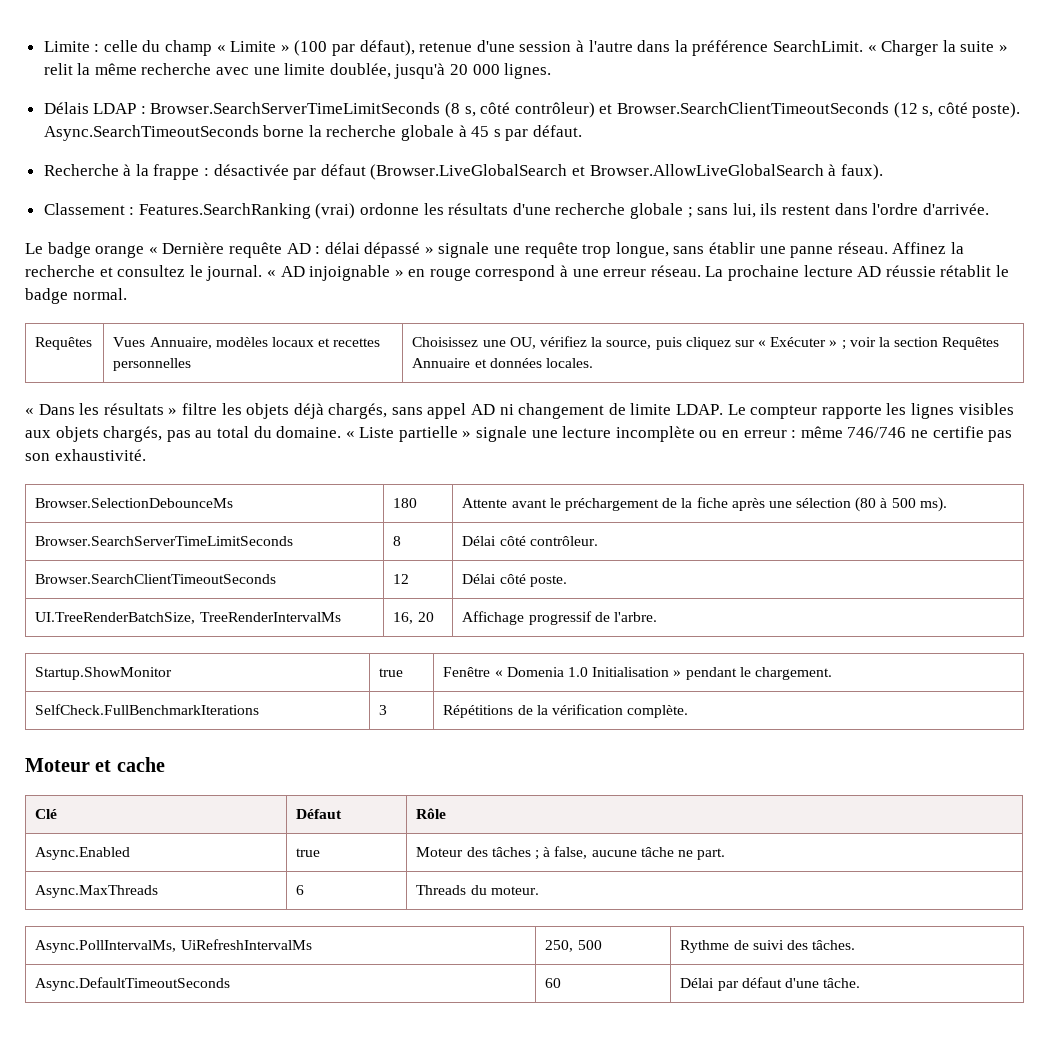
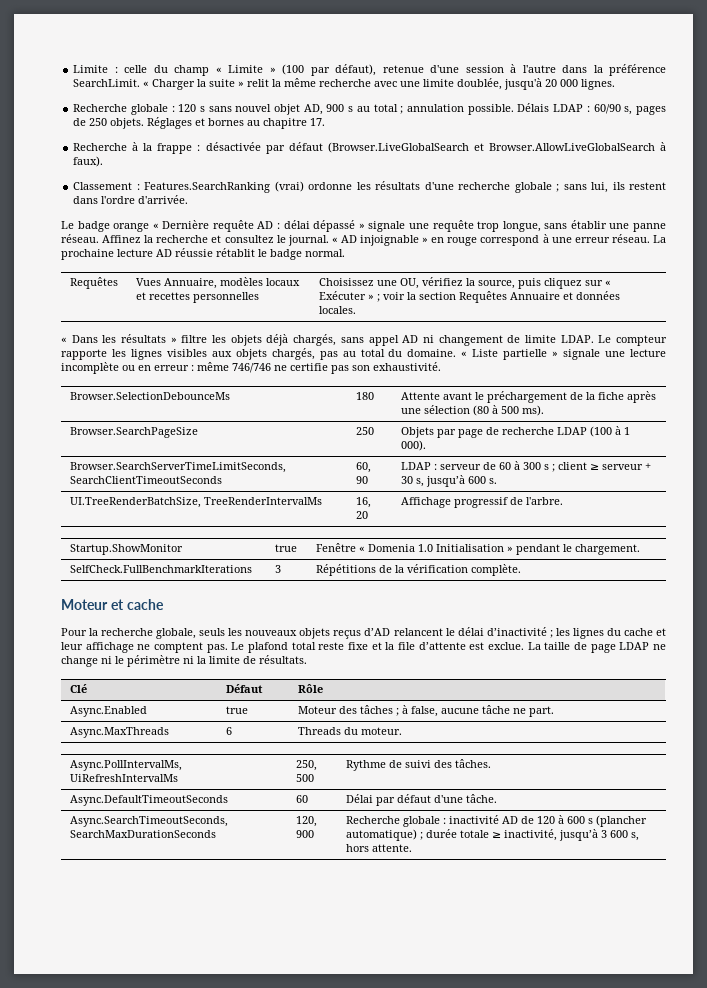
[43,102,1021,118] [43,125,583,141] Délais LDAP : Browser.SearchServerTimeLimitSeconds (8 s, côté contrôleur) et Browser.SearchClientTimeoutSeconds (12 s, côté poste). Async.SearchTimeoutSeconds borne la recherche globale à 45 s par défaut. -> [73,103,667,115] [73,117,326,129] Recherche globale : 120 s sans nouvel objet AD, 900 s au total ; annulation possible. Délais LDAP : 60/90 s, pages de 250 objets. Réglages et bornes au chapitre 17.
[35,536,294,546] [393,536,402,546] [462,536,598,546] [35,574,277,584] [393,574,410,584] [462,574,567,587] Browser.SearchServerTimeLimitSeconds | 8 | Délai côté contrôleur. // Browser.SearchClientTimeoutSeconds | 12 | Délai côté poste. -> [69,427,198,438] [355,427,374,435] [400,426,630,438] [400,440,426,451] [69,462,286,473] [69,476,222,484] [355,462,371,473] [355,476,368,484] [400,461,651,472] [400,475,497,487] Browser.SearchPageSize | 250 | Objets par page de recherche LDAP (100 à 1 000). // Browser.SearchServerTimeLimitSeconds, SearchClientTimeoutSeconds | 60, 90 | LDAP : serveur de 60 à 300 s ; client ≥ serveur + 30 s, jusqu’à 600 s.
(165, 764) none -> [61,627,666,639] [61,642,666,653] [61,655,307,667] // Pour la recherche globale, seuls les nouveaux objets reçus d’AD relancent le délai d’inactivité ; les lignes du cache et leur affichage ne comptent pas. Le plafond total reste fixe et la file d’attente est exclue. La taille de page LDAP ne change ni le périmètre ni la limite de résultats.
(861, 983) none -> [69,816,228,827] [69,830,216,838] [295,816,317,827] [295,830,314,838] [345,815,647,827] [345,829,639,841] [345,844,412,852] // Async.SearchTimeoutSeconds, SearchMaxDurationSeconds | 120, 900 | Recherche globale : inactivité AD de 120 à 600 s (plancher automatique) ; durée totale ≥ inactivité, jusqu’à 3 600 s, hors attente.

